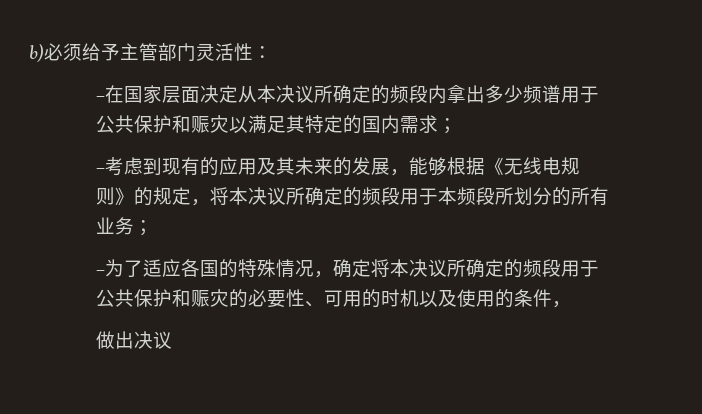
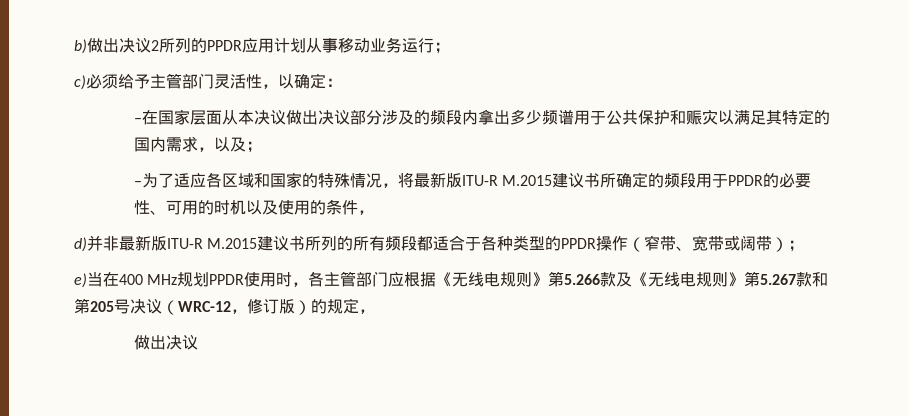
(44, 53) none -> [87,37,450,54] [74,75,86,90] 做出决议2所列的PPDR应用计划从事移动业务运行； // c)
(253, 52) none -> [262,73,326,89] ，以确定
[200,85,239,103] 决定 -> (223, 117) none
[314,85,372,104] 所确定 -> [286,110,415,125] 做出决议部分涉及
[438,118,458,134] [96,157,581,176] [96,187,610,206] [96,217,154,236] [96,259,600,278] [96,289,230,307] ； // –考虑到现有的应用及其未来的发展，能够根据《无线电规则》的规定，将本决议所确定的频段用于本频段所划分的所有业务； // –为了适应各国的特殊情况，确定将本决议所确定的频段用于公共保护和赈灾 -> [198,137,263,153] [134,172,764,188] ，以及； // –为了适应各区域和国家的特殊情况，将最新版ITU-R M.2015建议书所确定的频段用于PPDR
(572, 304) none -> [74,235,805,252] [74,271,829,288] [74,298,375,315] // d)并非最新版ITU-R M.2015建议书所列的所有频段都适合于各种类型的PPDR操作（窄带、宽带或阔带）； // e)当在400 MHz规划PPDR使用时，各主管部门应根据《无线电规则》第5.266款及《无线电规则》第5.267款和第205号决议（WRC-12，修订版）的规定，

